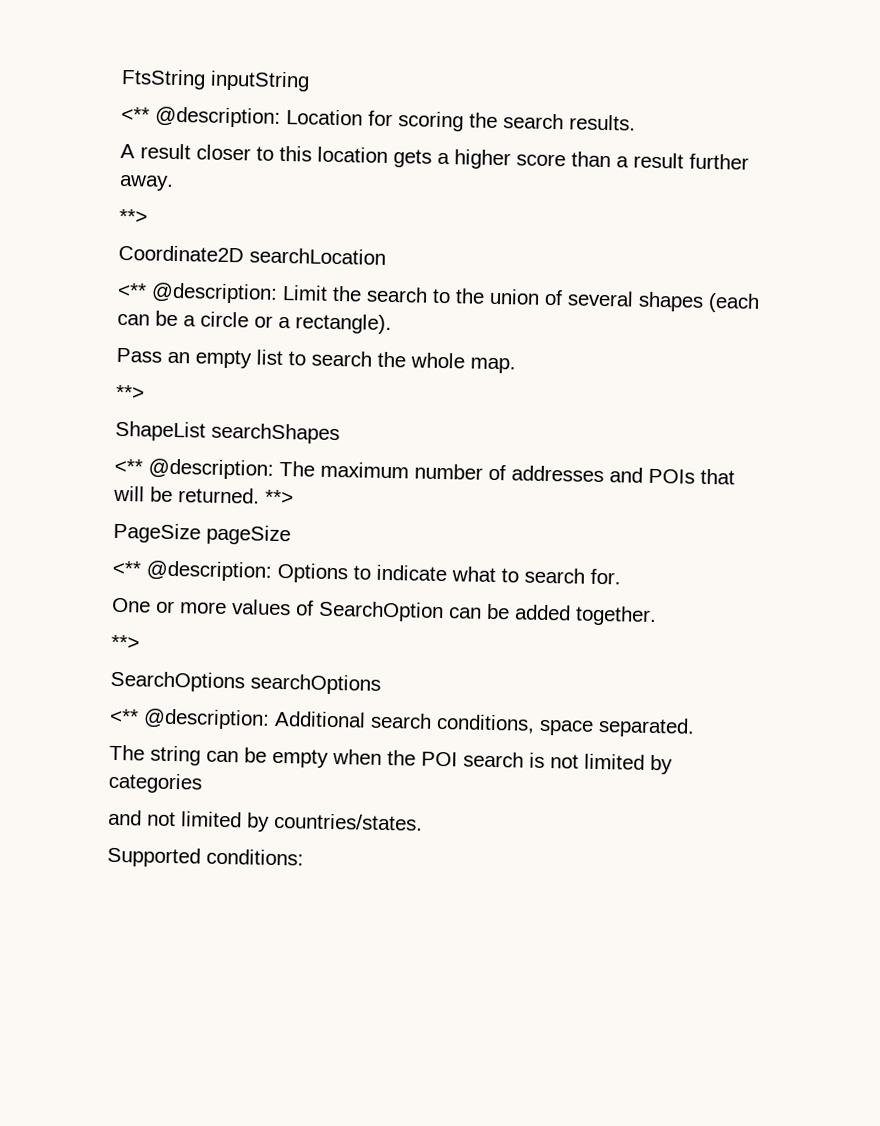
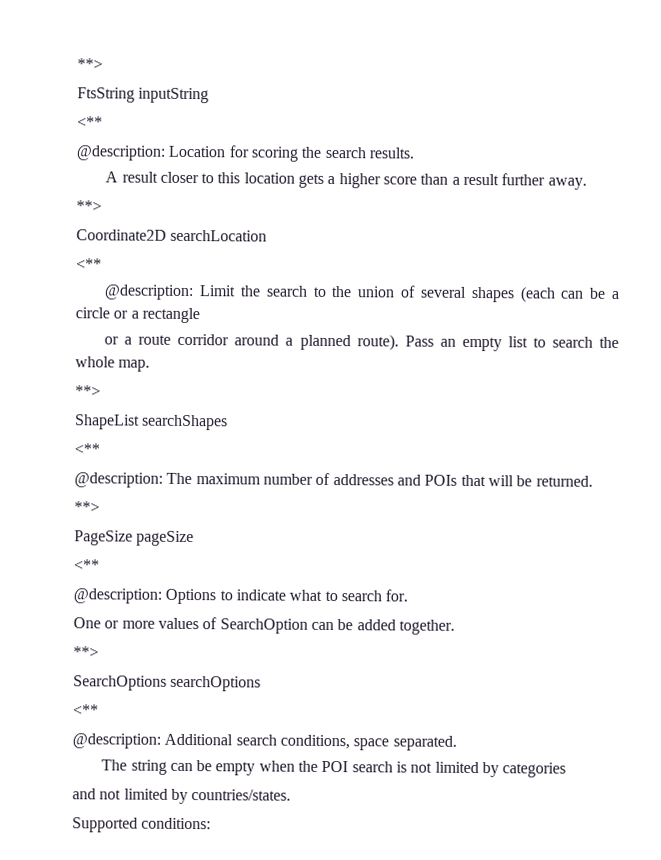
(121, 79) none -> [77,58,103,70] **> //
(150, 114) none -> (103, 122) //
(147, 290) none -> (102, 264) //
[295,313,392,335] rectangle). // -> [141,307,200,324] [104,333,399,351] rectangle // or a route corridor around a planned route).
(143, 466) none -> (100, 449) //
(260, 495) none -> (593, 481) //
(141, 568) none -> (100, 565) //
(139, 716) none -> (99, 710) //

